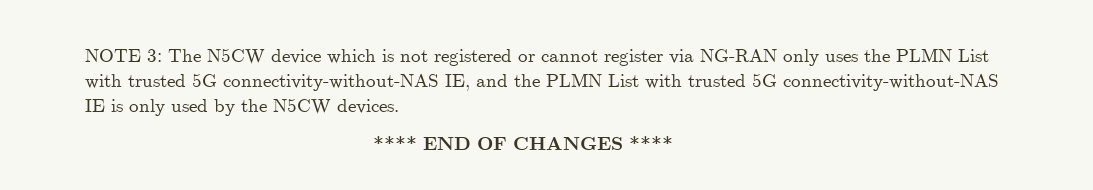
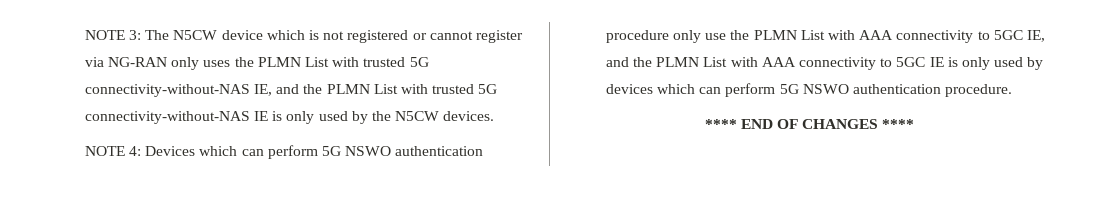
(399, 106) none -> [84,145,484,159] [605,30,1045,43] [605,57,1044,70] [605,83,1013,97] // NOTE 4: Devices which can perform 5G NSWO authentication procedure only use the PLMN List with AAA connectivity to 5GC IE, and the PLMN List with AAA connectivity to 5GC IE is only used by devices which can perform 5G NSWO authentication procedure.

